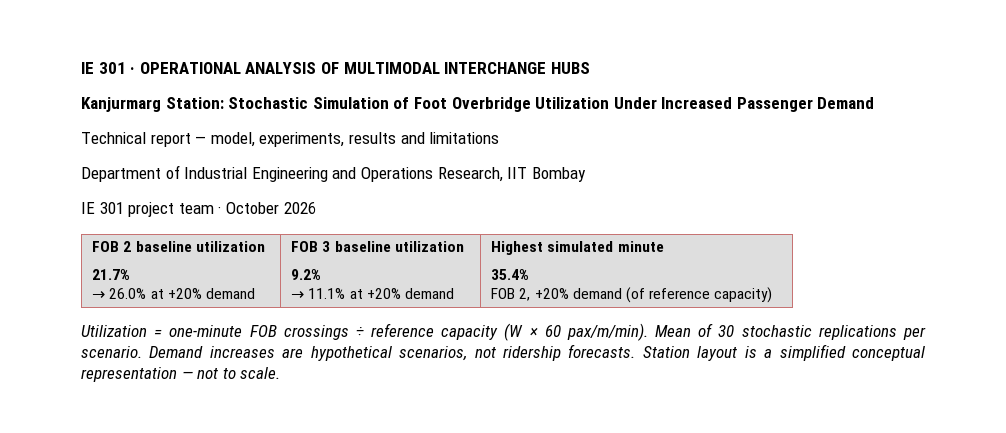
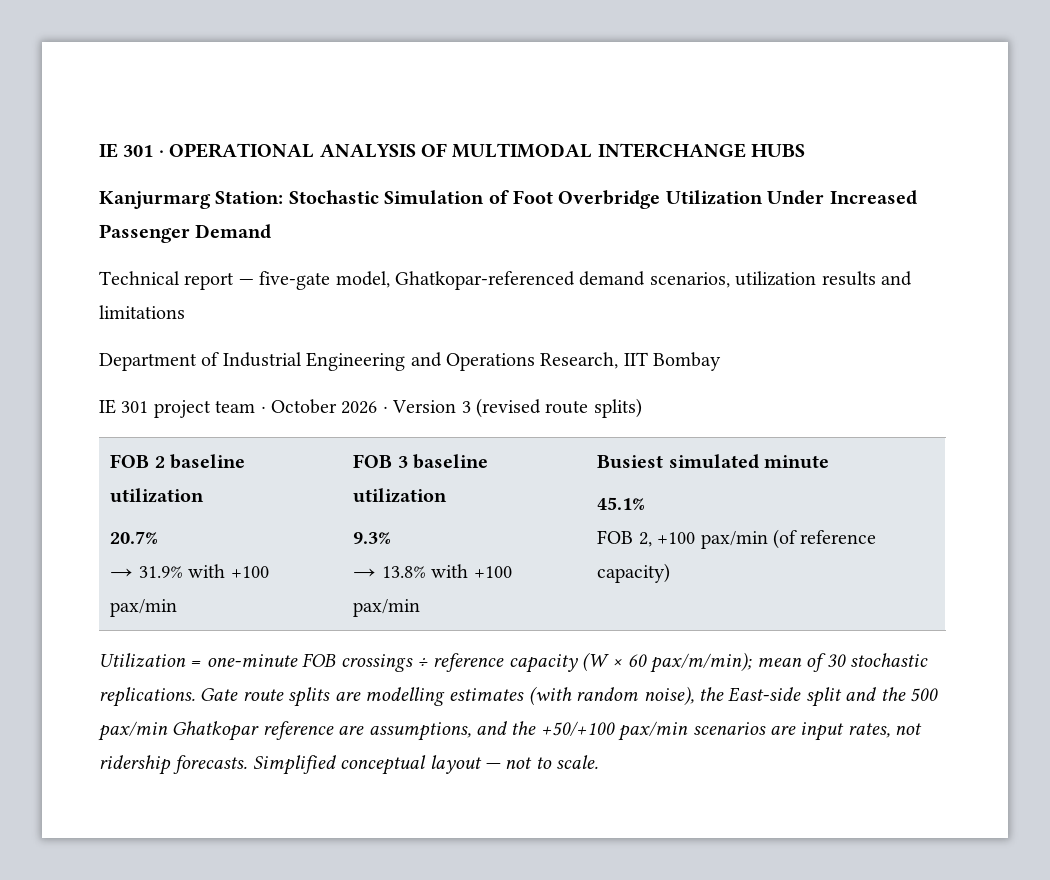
[210,132,345,147] model, experiments, -> [259,271,817,290] five-gate model, Ghatkopar-referenced demand scenarios, utilization
(316, 208) none -> [382,398,642,418] · Version 3 (revised route splits)
[92,269,131,280] [92,288,255,299] 21.7% // → 26.0% at +20% demand -> [110,531,159,544] [110,564,269,578] [110,599,178,617] 20.7% // → 31.9% with +100 pax/min
[291,269,322,280] [291,288,454,299] [491,241,544,255] 9.2% // → 11.1% at +20% demand | Highest -> [353,532,392,544] [353,564,512,578] [353,599,421,617] [597,455,664,469] 9.3% // → 13.8% with +100 pax/min | Busiest
[491,269,530,280] 35.4% -> [597,497,646,510] 45.1%
[534,288,622,299] +20% demand -> [657,531,768,549] +100 pax/min
[566,323,692,341] pax/m/min). Mean -> [650,652,802,673] pax/m/min); mean
[818,325,926,340] [81,344,926,361] [81,367,177,382] replications per scenario. Demand increases are hypothetical scenarios, not ridership forecasts. Station layout is a simplified conceptual representation -> [99,686,938,707] [98,721,923,741] [99,755,482,775] replications. Gate route splits are modelling estimates (with random noise), the East-side split and the 500 pax/min Ghatkopar reference are assumptions, and the +50/+100 pax/min scenarios are input rates, not ridership forecasts. Simplified conceptual layout

